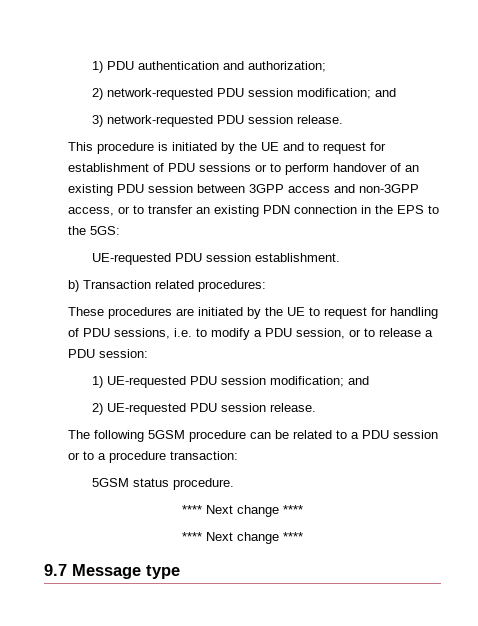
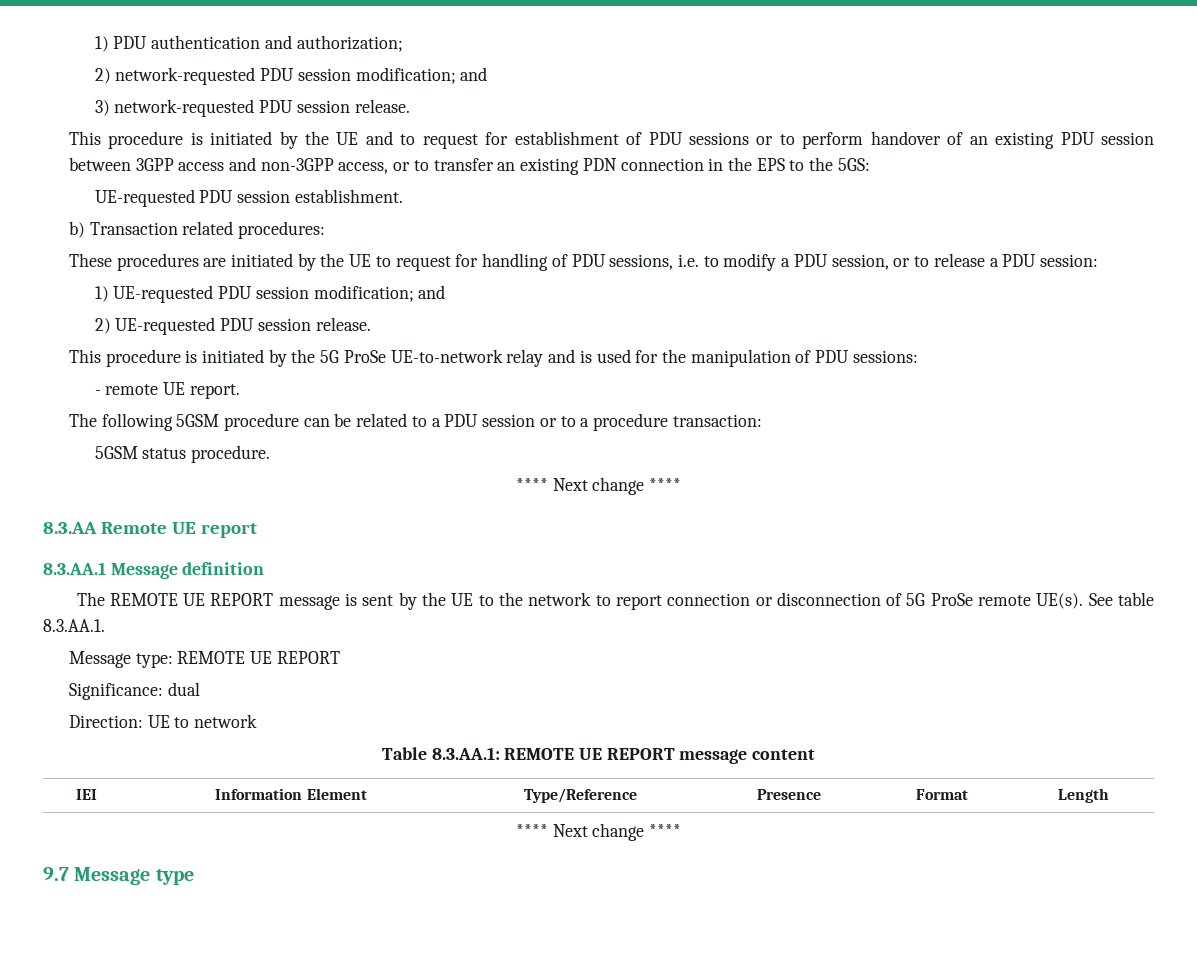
(317, 407) none -> [68,349,918,367] [94,382,240,399] // This procedure is initiated by the 5G ProSe UE-to-network relay and is used for the manipulation of PDU sessions: // - remote UE report.
(303, 509) none -> [43,522,257,538] [43,562,265,579] [76,592,1154,610] [43,619,105,632] [68,651,340,668] [68,682,200,700] [68,714,257,728] [381,747,816,764] [75,789,97,800] [215,788,367,800] [523,788,637,803] [756,789,821,800] [915,789,968,800] [1057,788,1109,803] // 8.3.AA Remote UE report // 8.3.AA.1 Message definition // The REMOTE UE REPORT message is sent by the UE to the network to report connection or disconnection of 5G ProSe remote UE(s). See table 8.3.AA.1. // Message type: REMOTE UE REPORT // Significance: dual // Direction: UE to network // Table 8.3.AA.1: REMOTE UE REPORT message content // IEI | Information Element | Type/Reference | Presence | Format | Length

